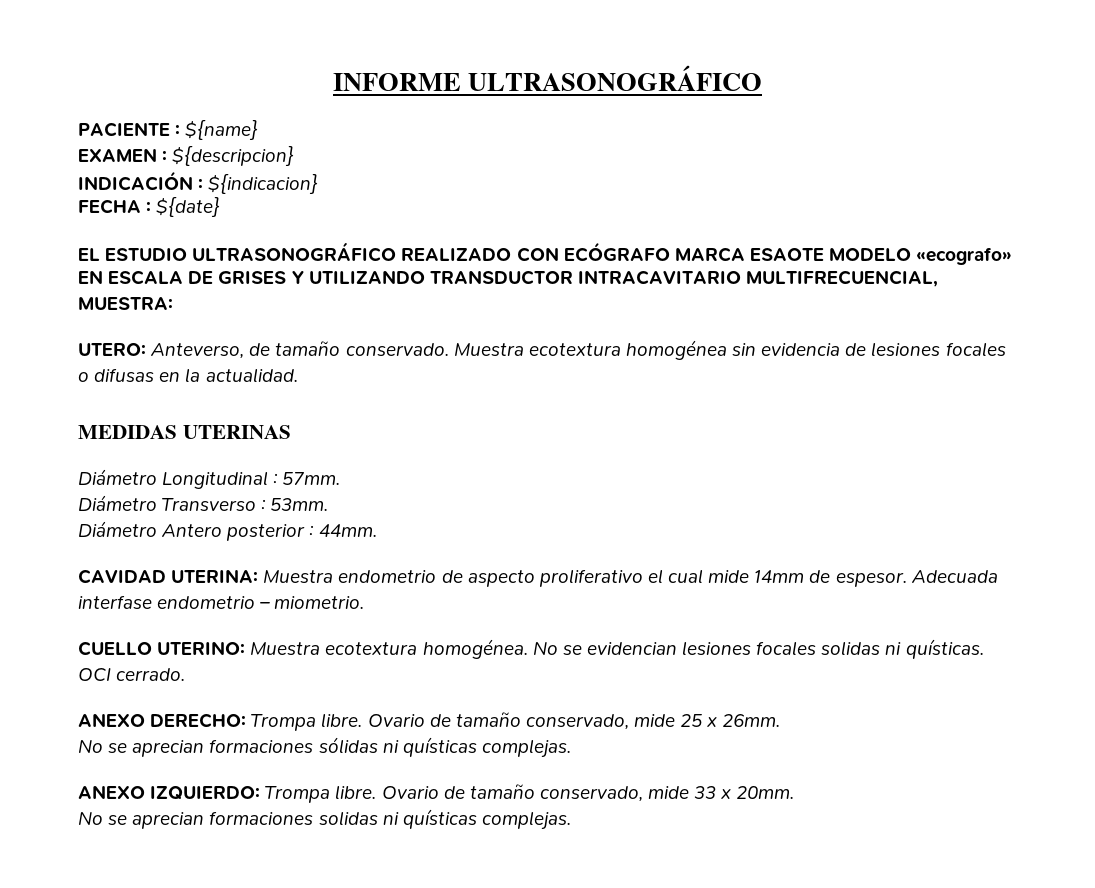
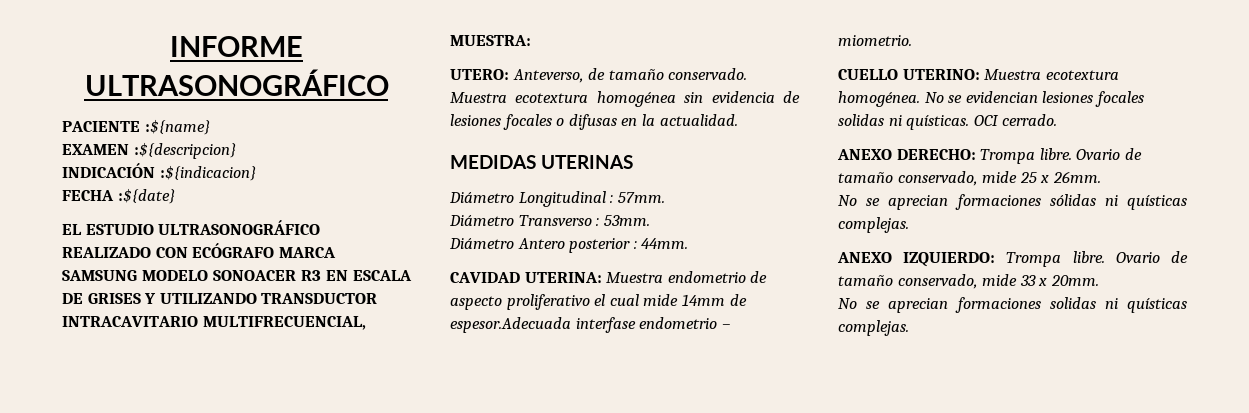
[175,120,259,140] : ${name} -> [144,119,210,135] :${name}
[162,146,295,166] : ${descripcion} -> [133,142,236,159] :${descripcion}
[198,174,319,194] : ${indicacion} -> [159,165,256,181] :${indicacion}
[146,197,221,217] : ${date} -> [117,188,175,204] :${date}
[749,247,1013,265] ESAOTE MODELO «ecografo» -> [62,270,321,281] SAMSUNG MODELO SONOACER R3
[835,570,998,587] espesor. Adecuada -> [450,317,571,333] espesor.Adecuada

